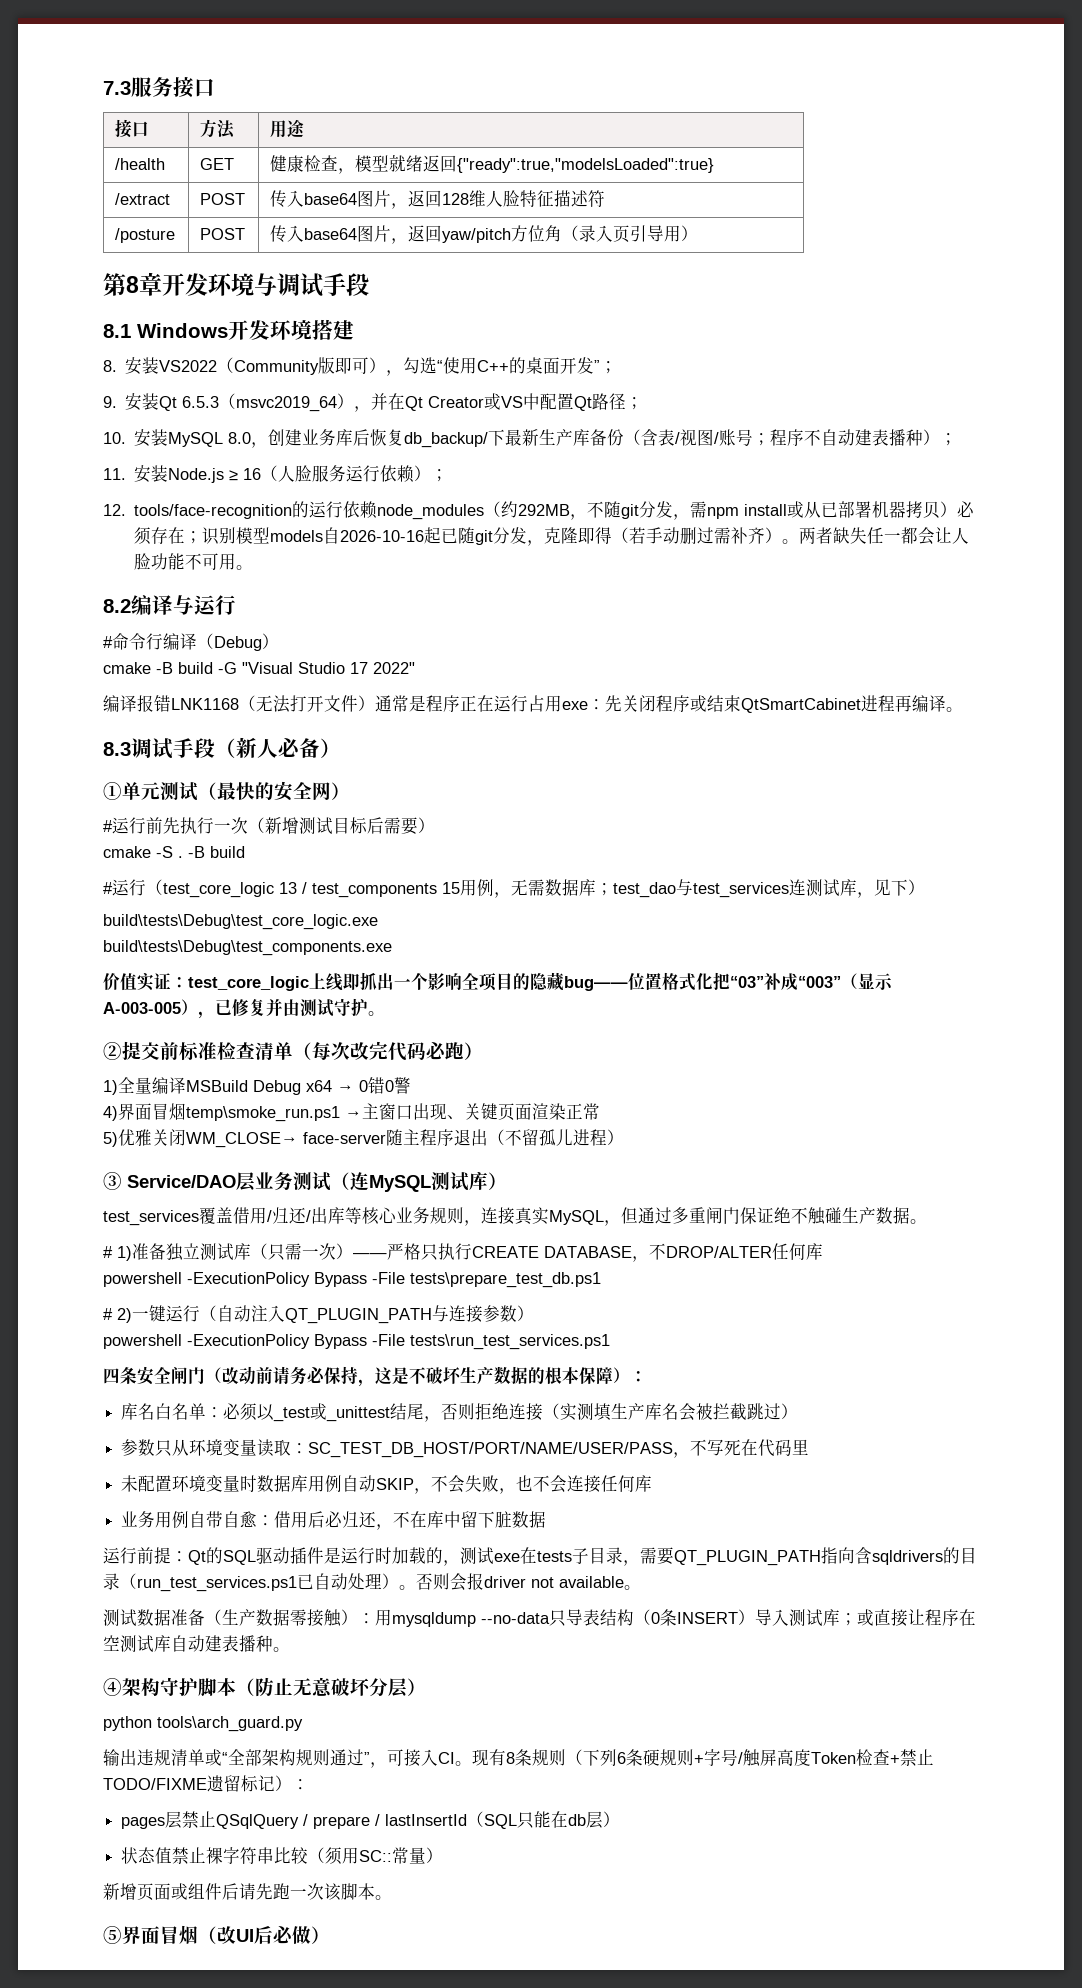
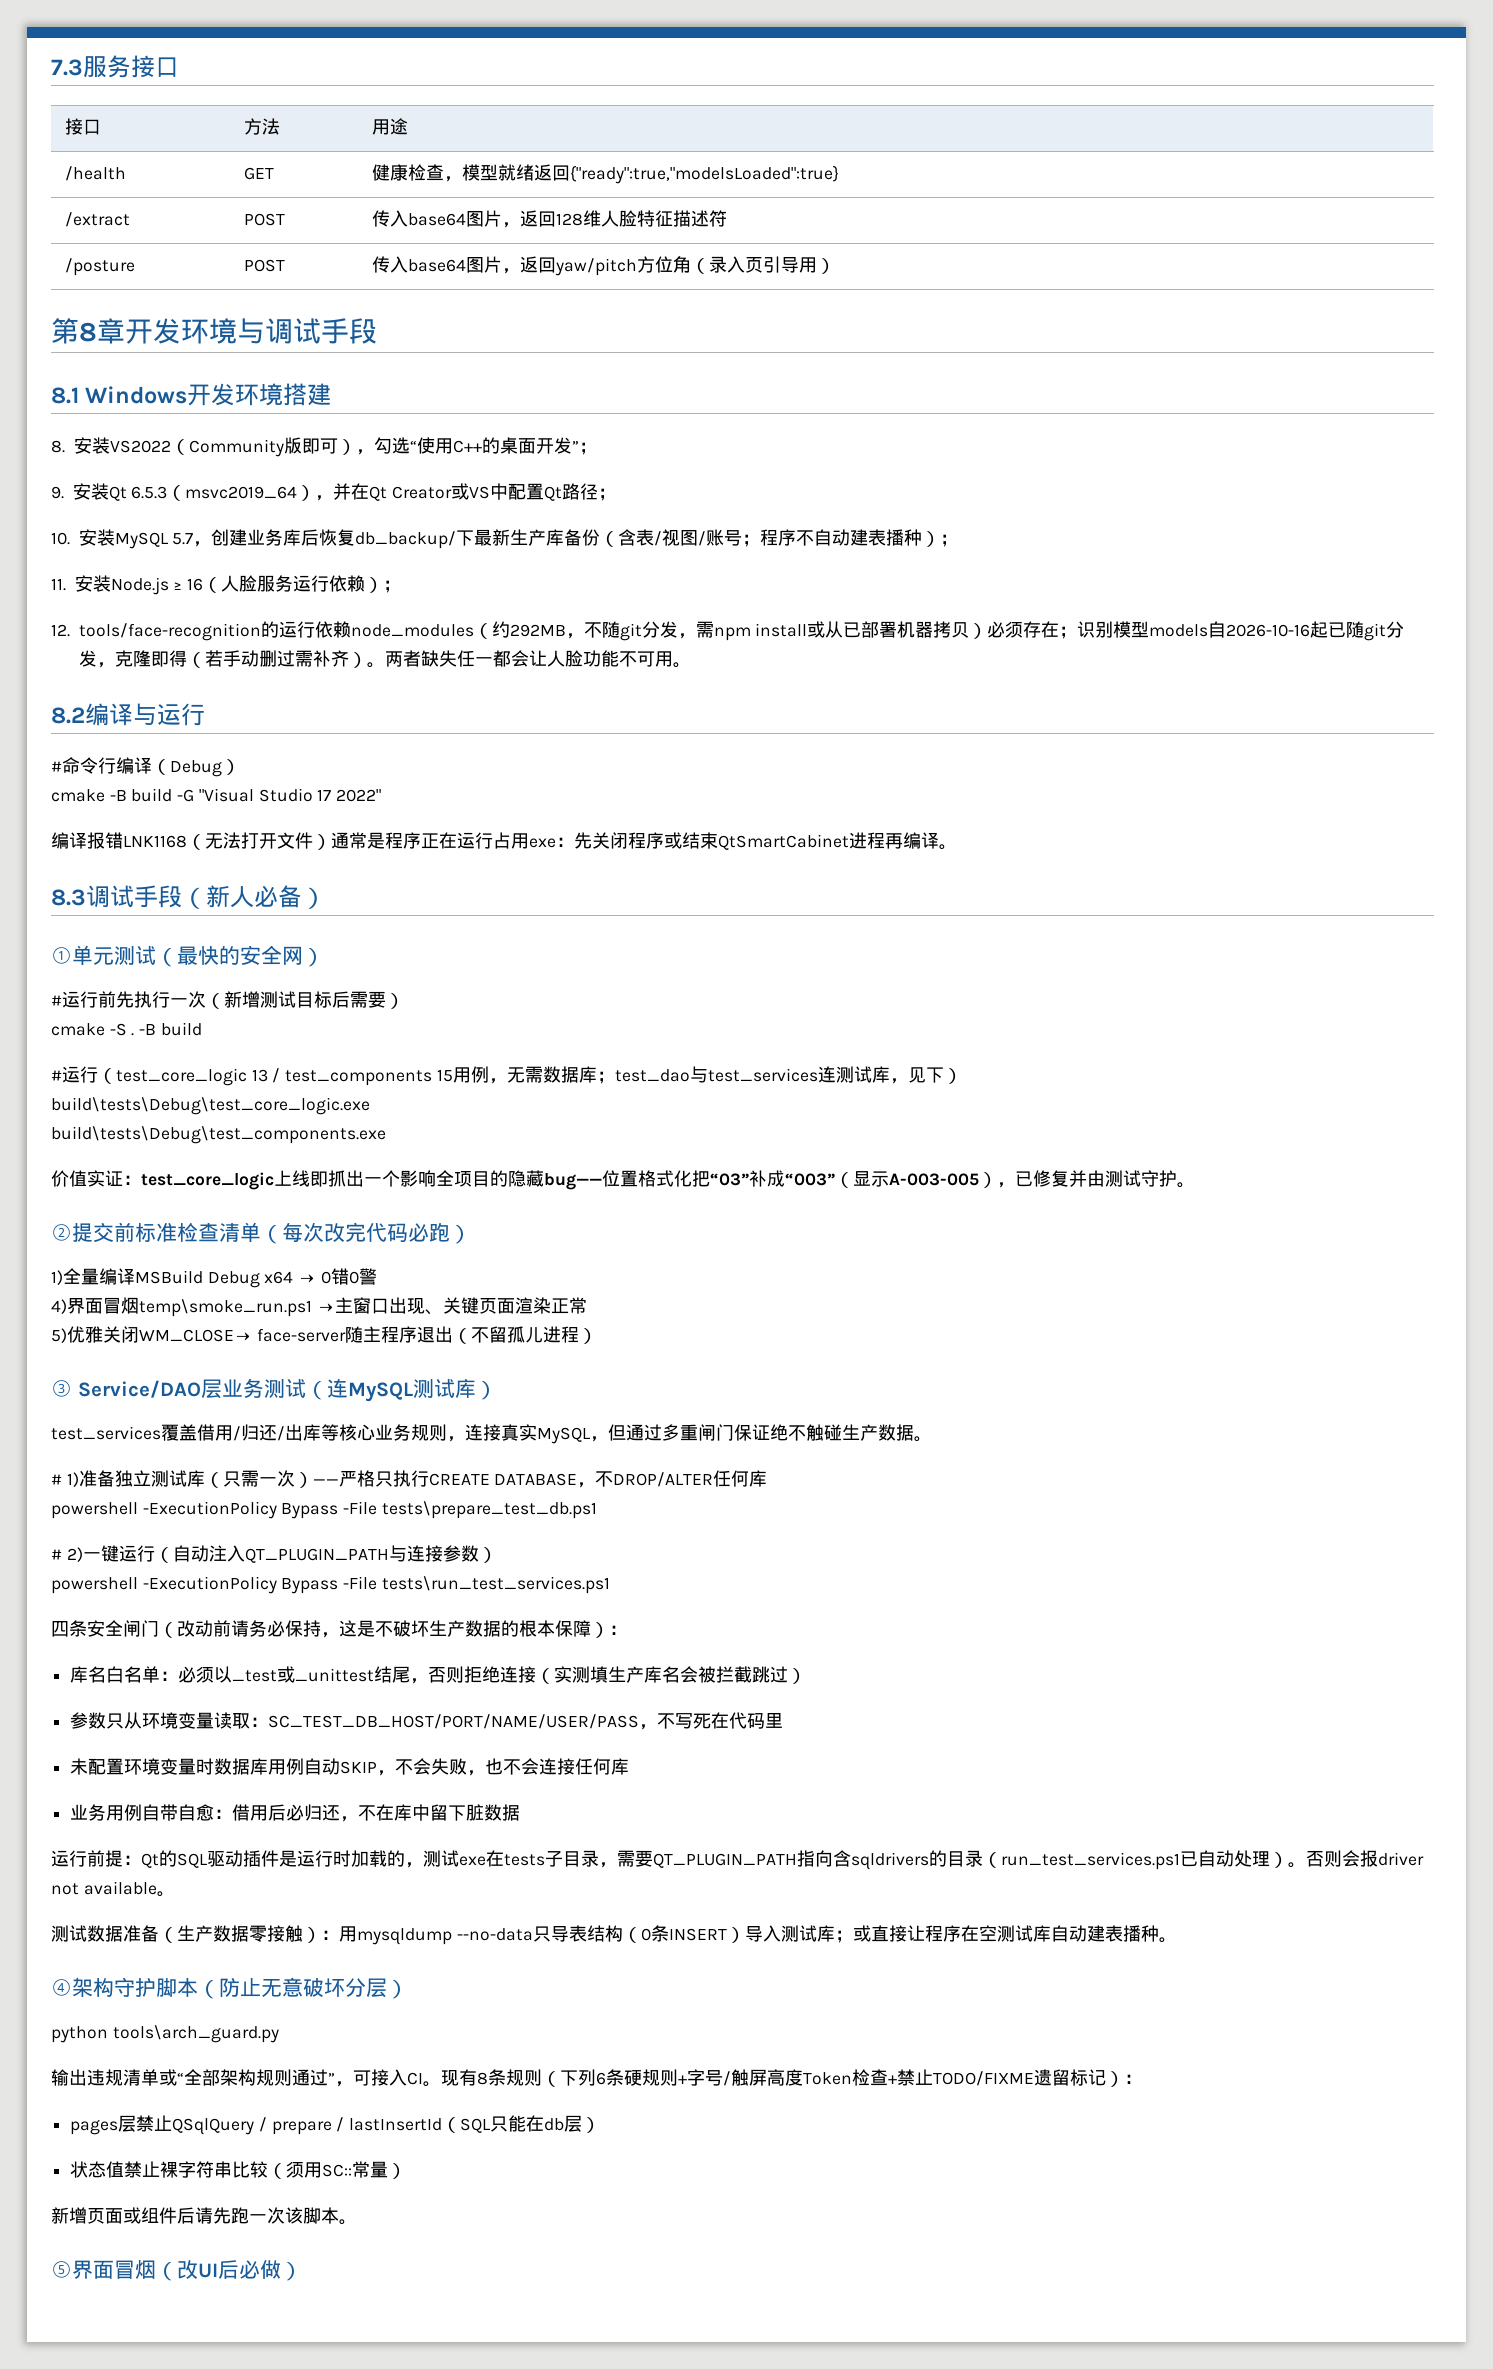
[228,432,252,444] 8.0 -> [172,533,194,545] 5.7

